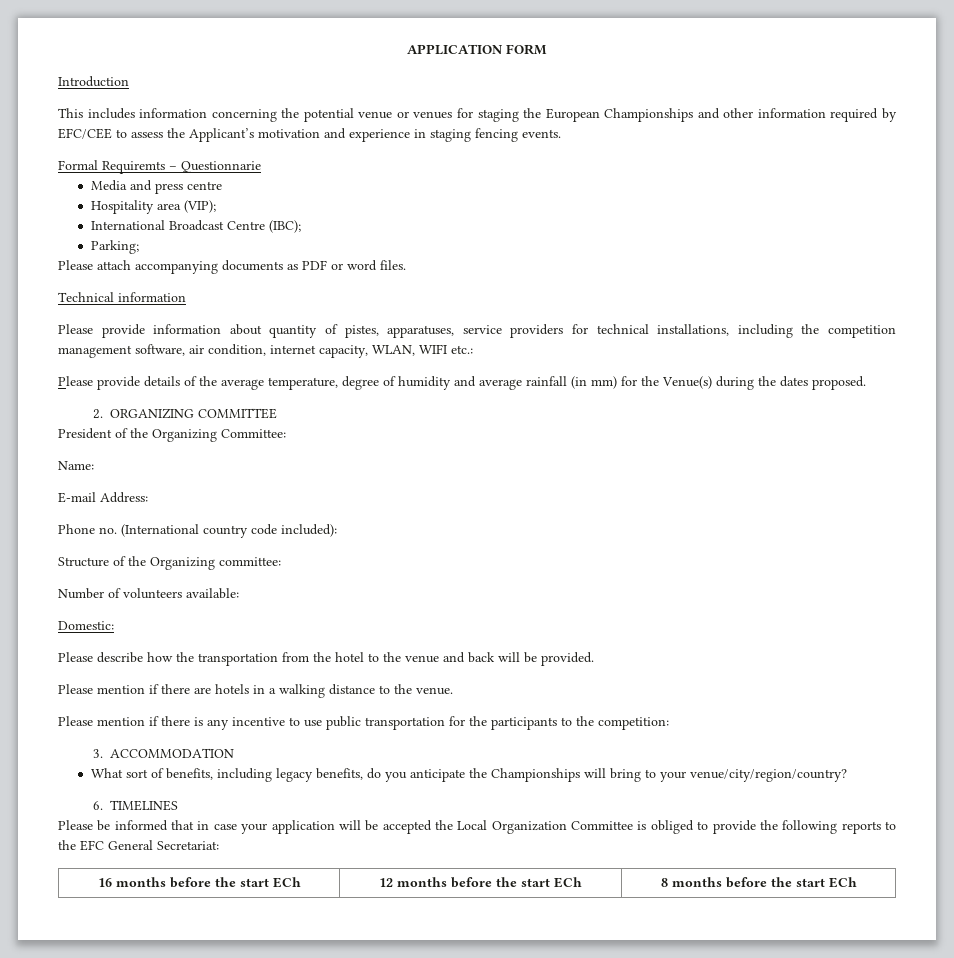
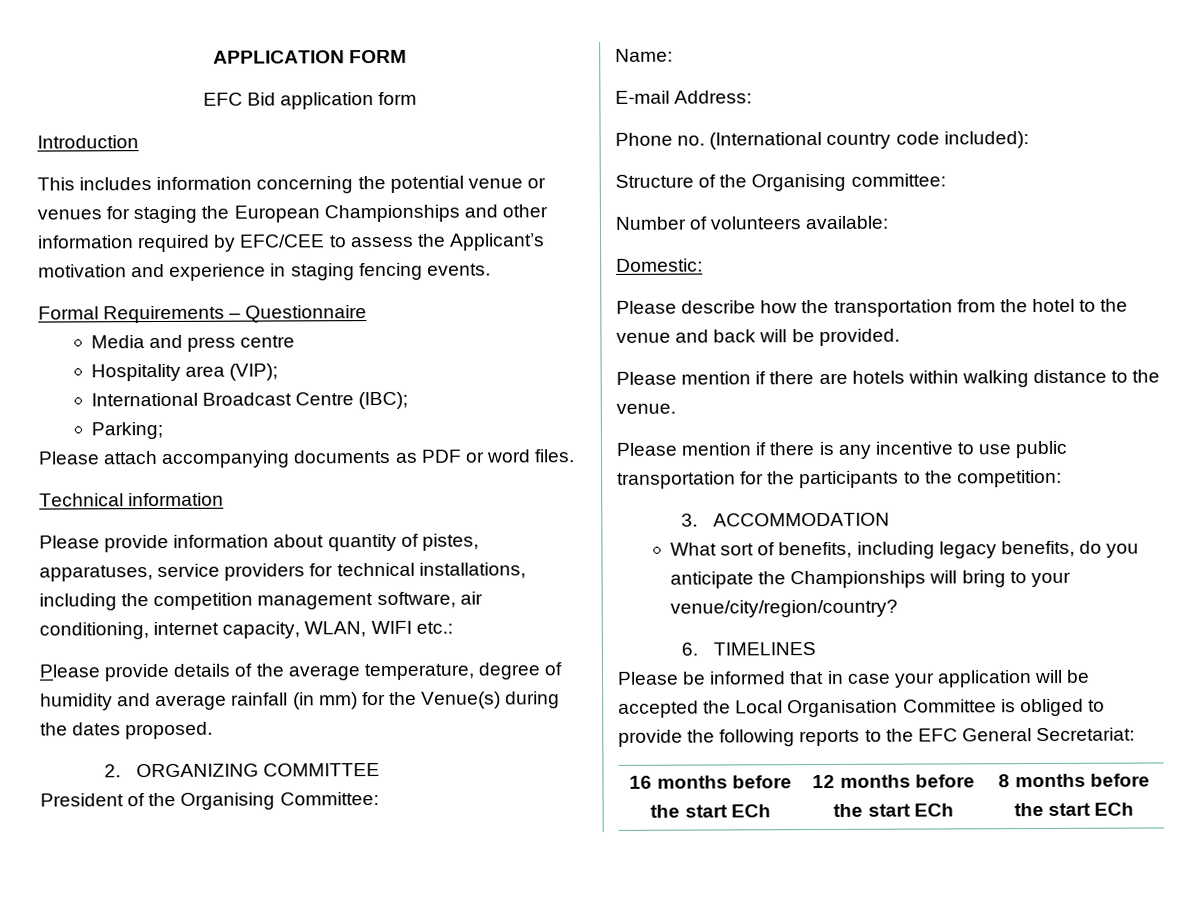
(547, 49) none -> [202,91,418,110] // EFC Bid application form
[102,161,261,174] Requiremts – Questionnarie -> [103,305,368,324] Requirements – Questionnaire
[208,344,266,356] condition, -> [39,622,149,640] conditioning,
[152,429,217,442] Organizing -> [180,792,276,810] Organising
[150,557,215,570] Organizing -> [751,173,847,192] Organising
[253,685,276,694] in a -> [907,370,959,384] within
[491,821,567,834] Organization -> [787,699,899,718] Organisation

